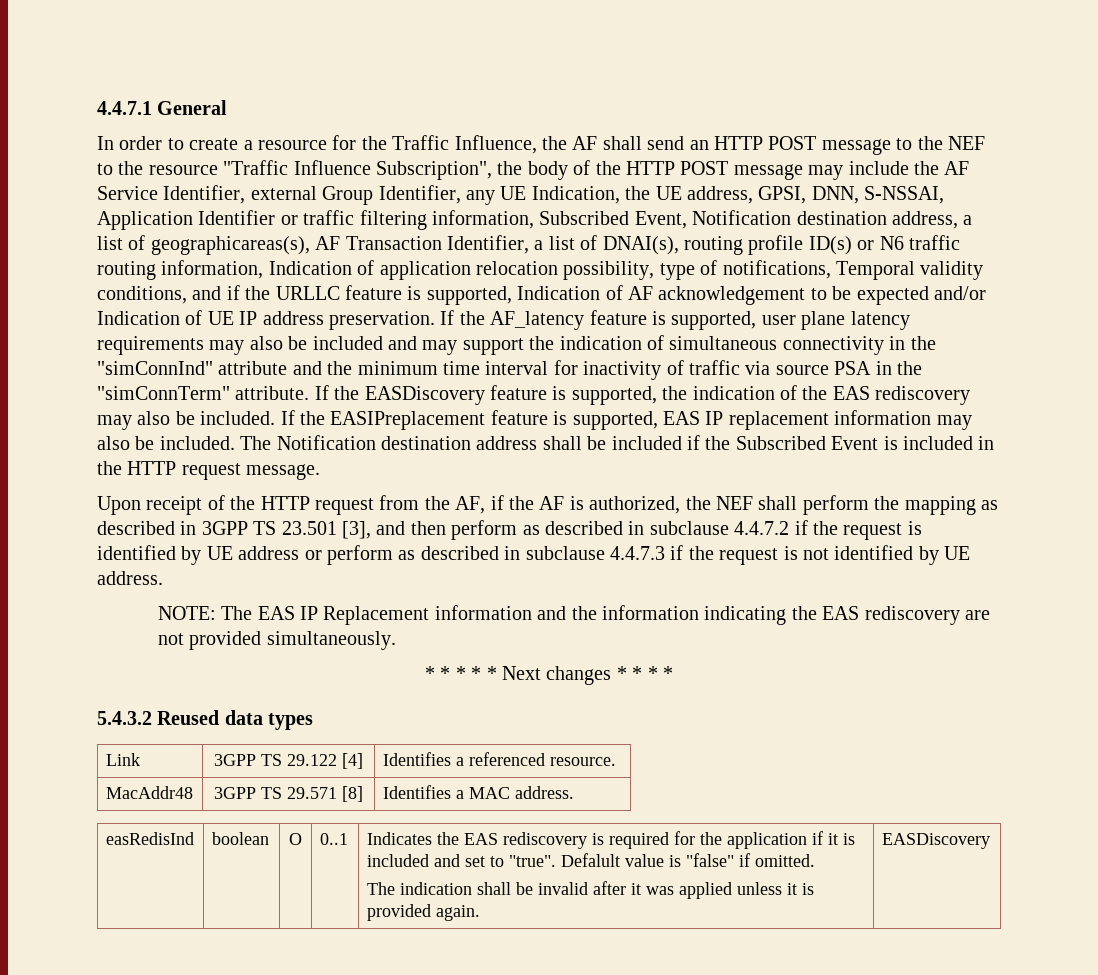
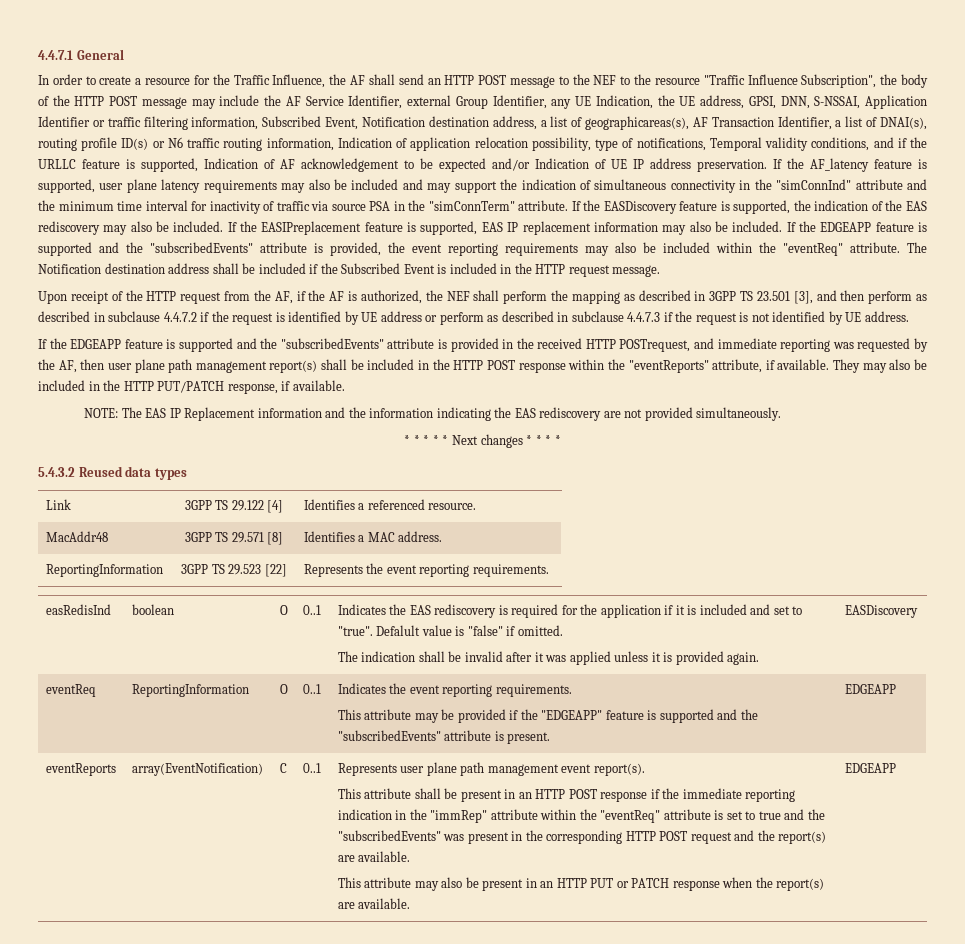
(235, 443) none -> [786,221,927,232] [38,242,900,256] If the EDGEAPP feature is supported and the "subscribedEvents" attribute is provided, the event reporting requirements may also be included within the "eventReq" attribute.
(163, 578) none -> [38,338,929,352] [38,359,927,373] [38,380,345,394] // If the EDGEAPP feature is supported and the "subscribedEvents" attribute is provided in the received HTTP POSTrequest, and immediate reporting was requested by the AF, then user plane path management report(s) shall be included in the HTTP POST response within the "eventReports" attribute, if available. They may also be included in the HTTP PUT/PATCH response, if available.
(574, 792) none -> [45,564,163,577] [181,564,287,577] [303,563,549,577] // ReportingInformation | 3GPP TS 29.523 [22] | Represents the event reporting requirements.
(990, 841) none -> [45,684,96,697] [131,684,249,697] [279,684,288,694] [302,684,321,694] [337,683,572,697] [337,709,758,723] [337,730,551,744] [844,684,896,694] [45,763,116,776] [131,763,263,776] [280,763,287,773] [302,763,321,773] [337,762,645,776] [337,788,796,802] [337,809,825,823] [337,830,827,844] [337,851,411,862] [337,877,825,891] [337,898,411,909] [844,763,896,773] // eventReq | ReportingInformation | O | 0..1 | Indicates the event reporting requirements. // This attribute may be provided if the "EDGEAPP" feature is supported and the "subscribedEvents" attribute is present. | EDGEAPP // eventReports | array(EventNotification) | C | 0..1 | Represents user plane path management event report(s). // This attribute shall be present in an HTTP POST response if the immediate reporting indication in the "immRep" attribute within the "eventReq" attribute is set to true and the "subscribedEvents" was present in the corresponding HTTP POST request and the report(s) are available. // This attribute may also be present in an HTTP PUT or PATCH response when the report(s) are available. | EDGEAPP

